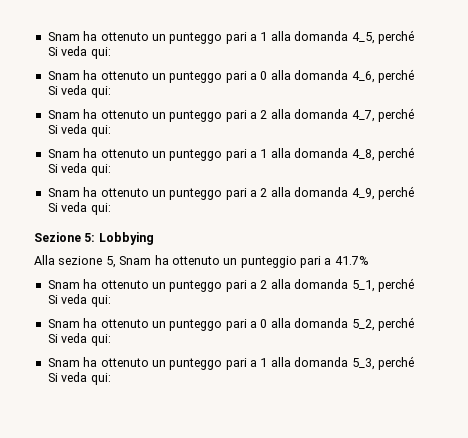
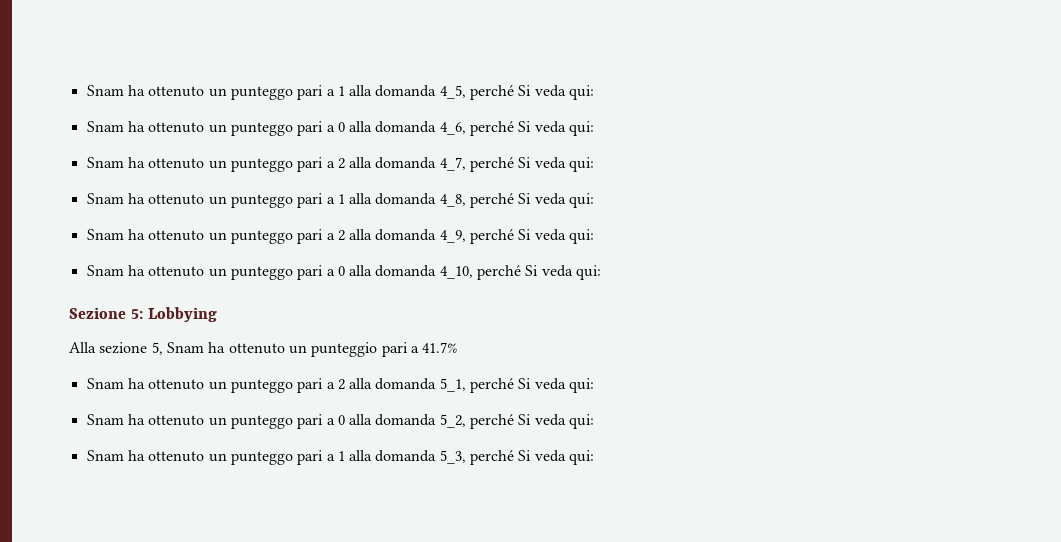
(111, 209) none -> [86,265,602,280] // Snam ha ottenuto un punteggo pari a 0 alla domanda 4_10, perché Si veda qui:

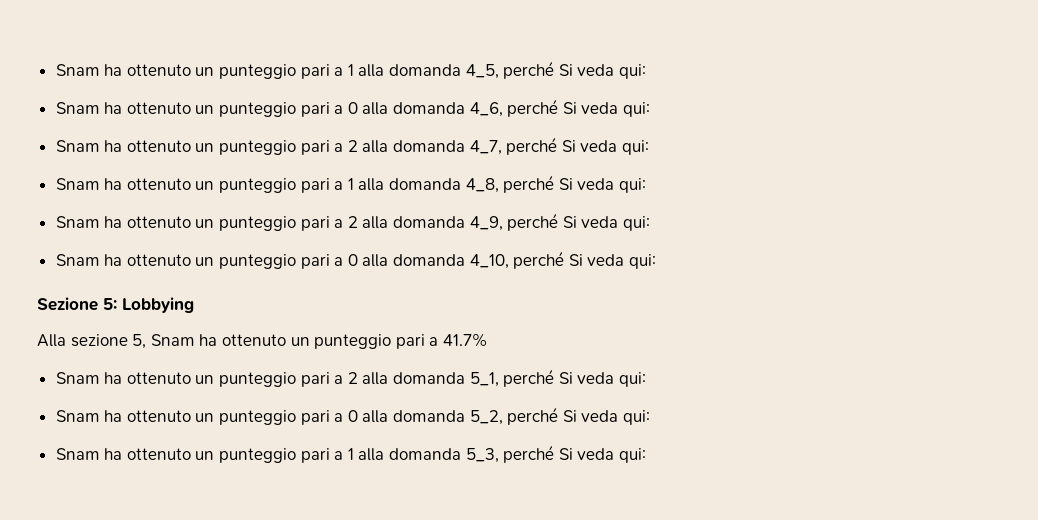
[86,85,293,100] Snam ha ottenuto un punteggo -> [55,64,297,79] Snam ha ottenuto un punteggio
[230,122,293,136] punteggo -> [219,102,297,117] punteggio
[230,158,293,172] punteggo -> [219,140,297,155] punteggio
[230,194,293,208] punteggo -> [219,178,297,193] punteggio
[230,230,293,244] punteggo -> [219,216,297,231] punteggio
[230,266,293,280] punteggo -> [219,254,297,269] punteggio
[230,379,293,393] punteggo -> [219,372,297,387] punteggio
[230,415,293,429] punteggo -> [219,410,297,425] punteggio
[230,451,293,465] punteggo -> [219,448,297,463] punteggio

